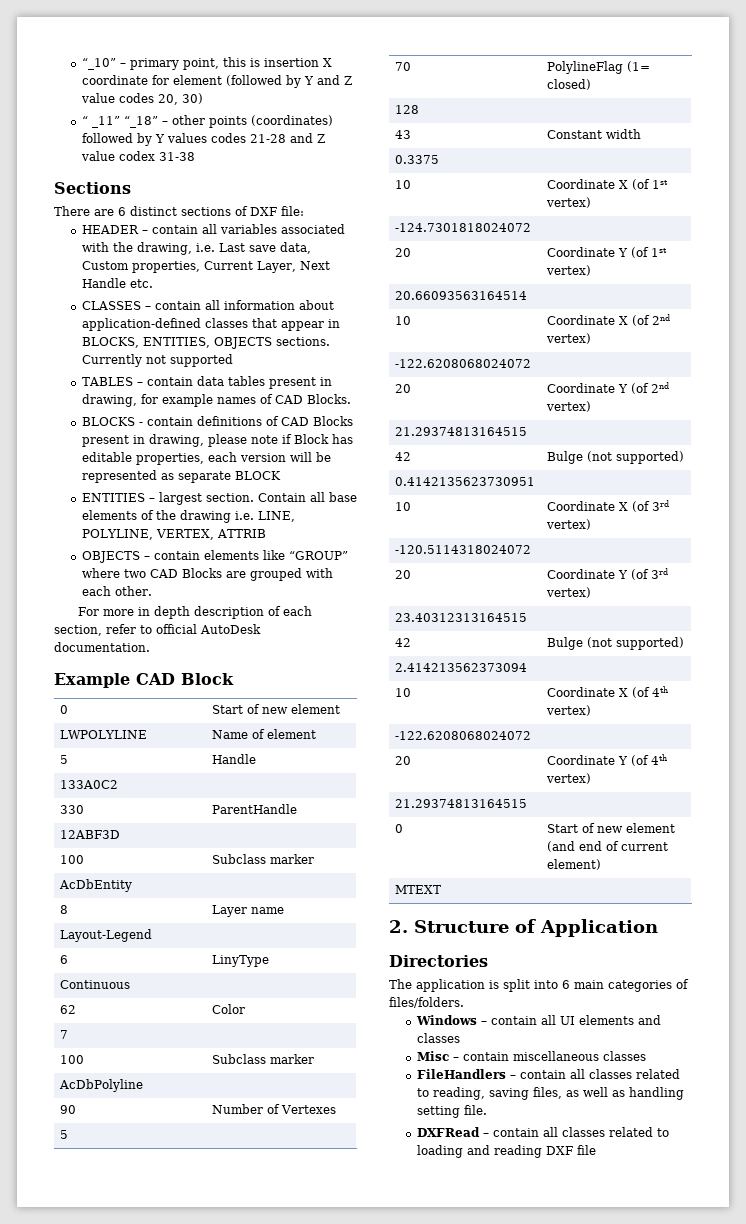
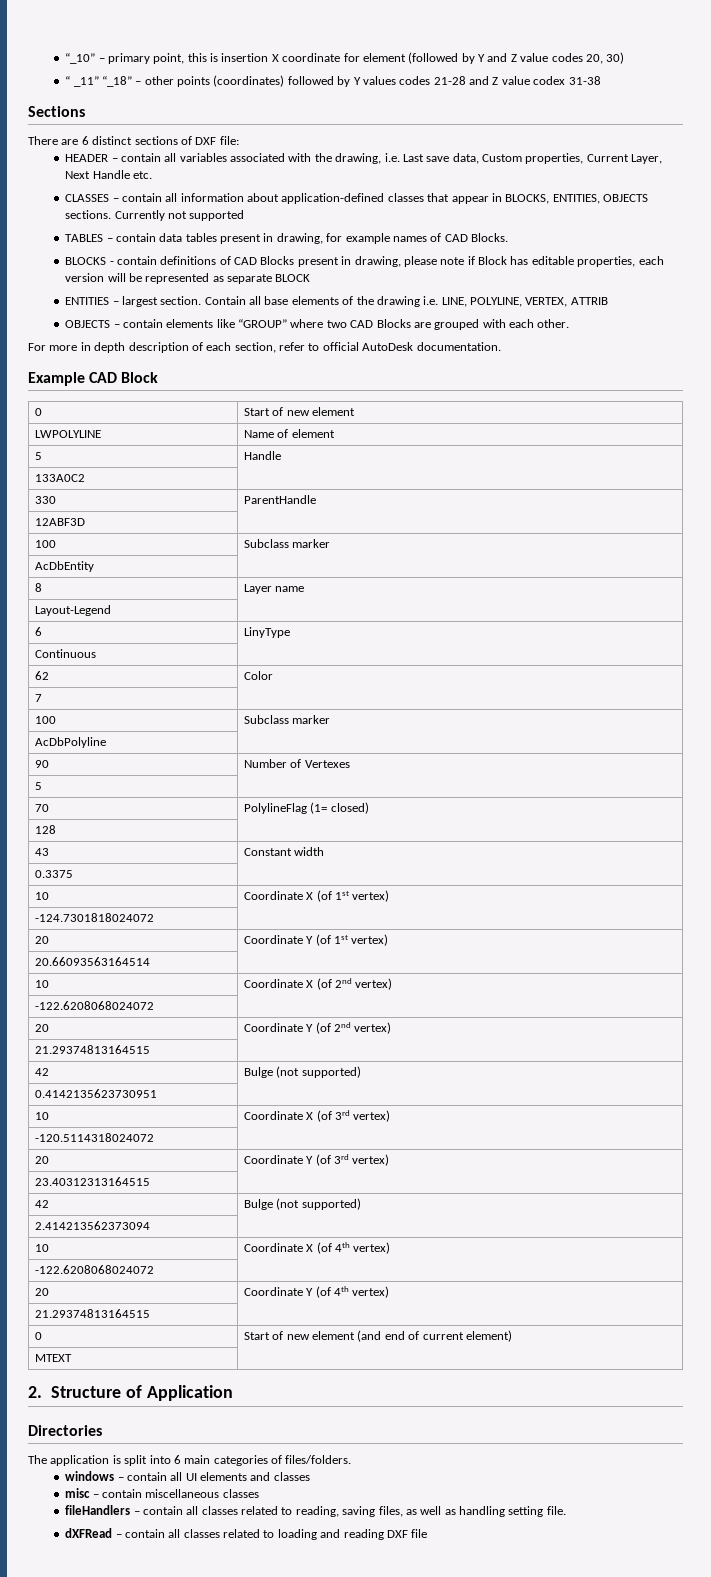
[415,1015,477,1025] Windows -> [65,1471,115,1481] windows
[416,1051,449,1061] Misc -> [65,1488,91,1498] misc
[416,1069,506,1079] FileHandlers -> [65,1505,131,1515] fileHandlers
[416,1127,480,1137] DXFRead -> [65,1528,113,1538] dXFRead

